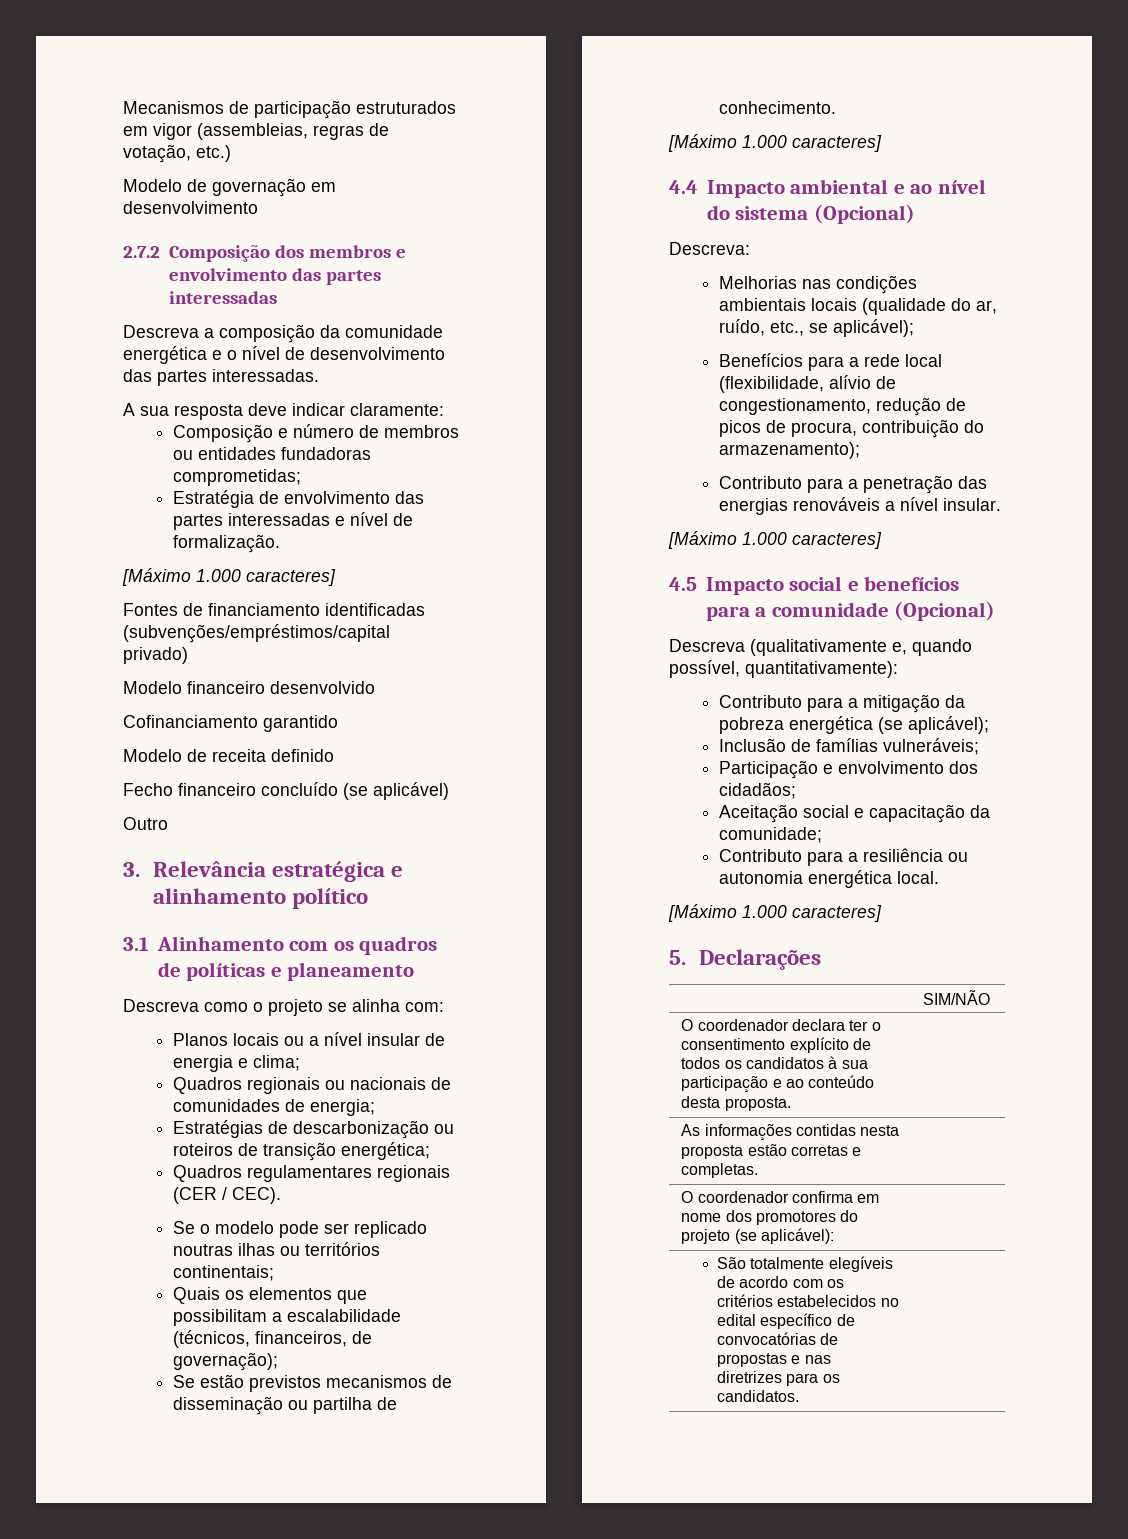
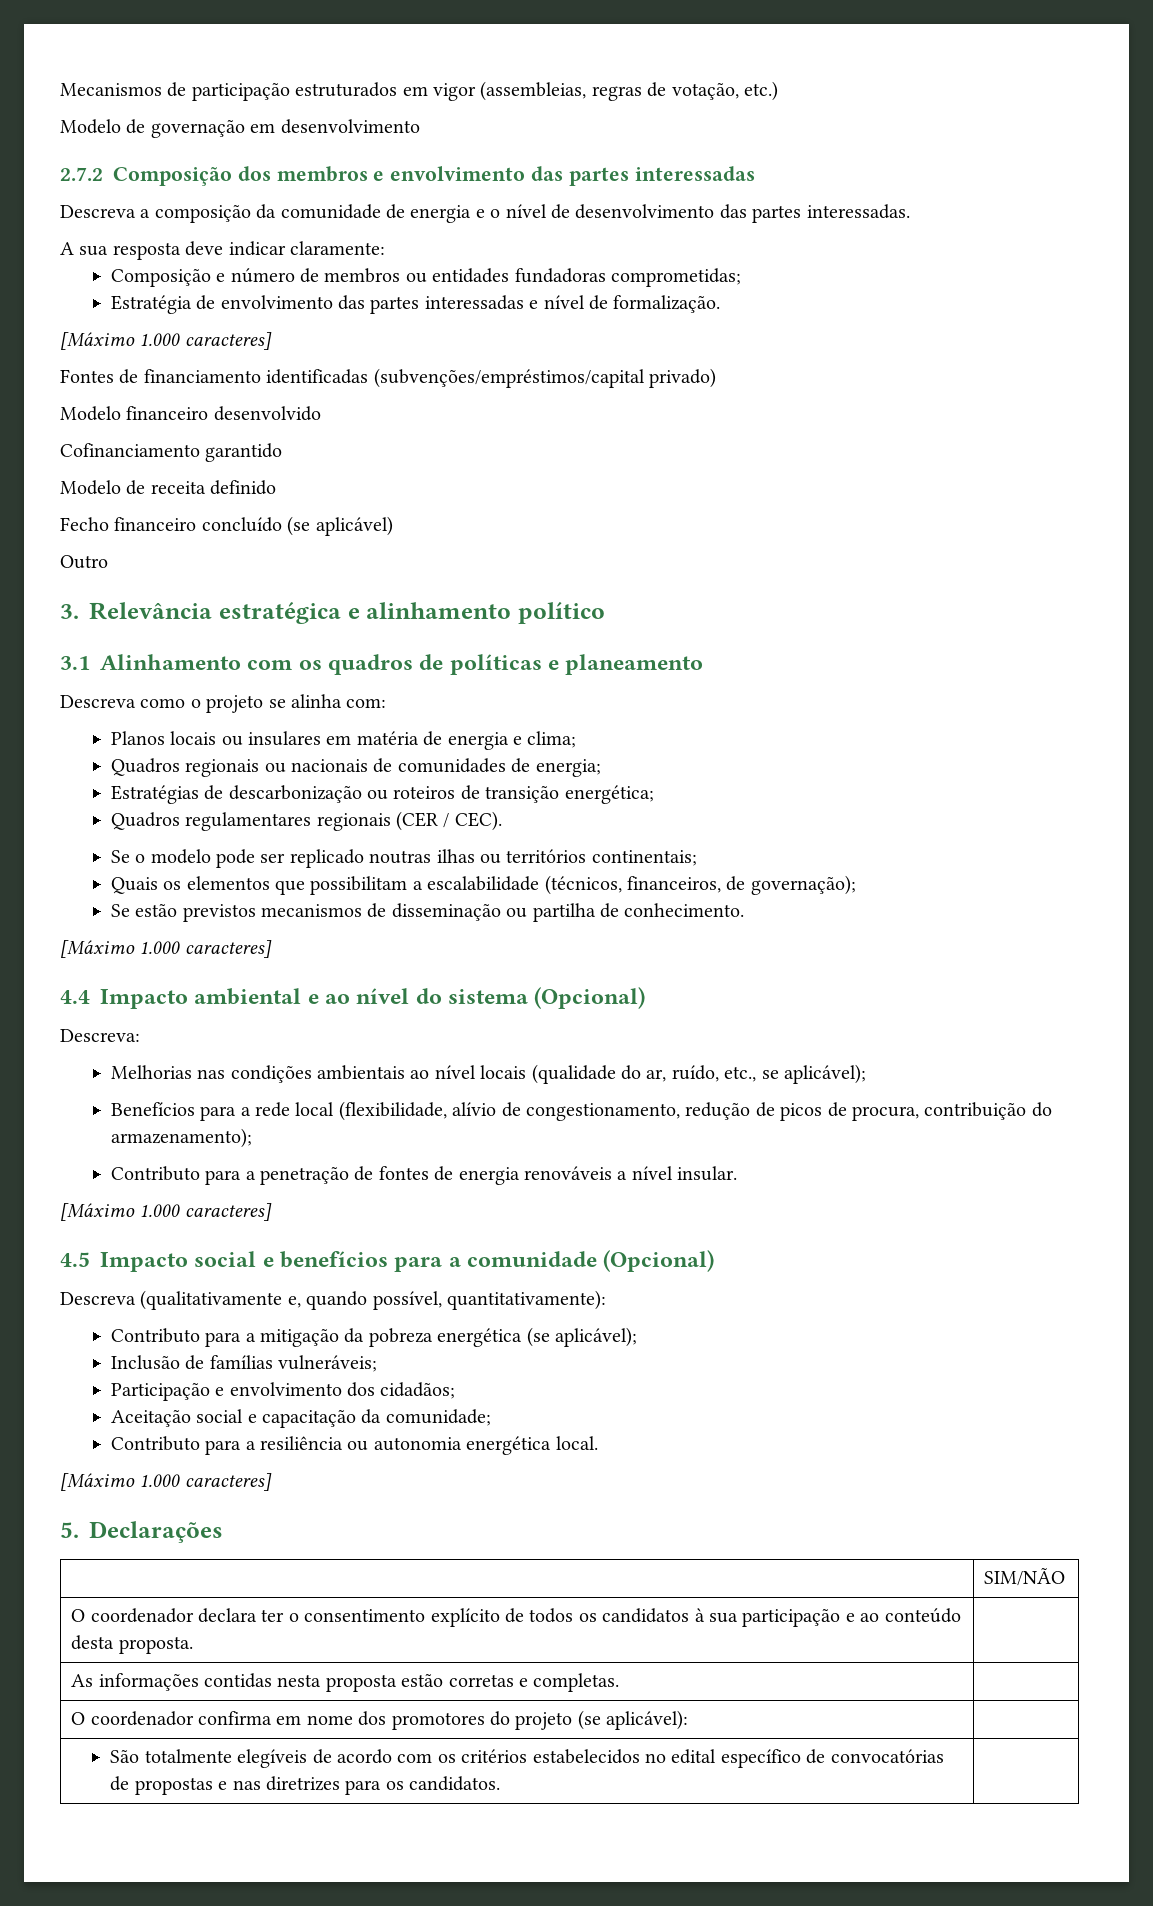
[123,346,207,364] energética -> [386,204,472,223] de energia
[308,1032,420,1046] a nível insular -> [247,731,419,746] insulares em matéria
(806, 304) none -> [410,1065,476,1079] ao nível
[957,476,987,489] [718,498,788,515] das energias -> [354,1166,520,1185] de fontes de energia

